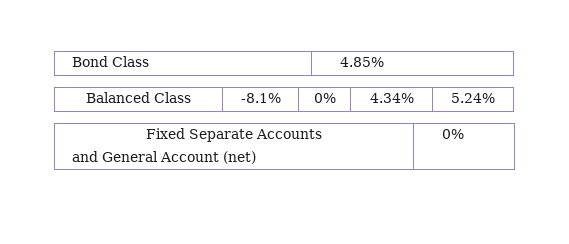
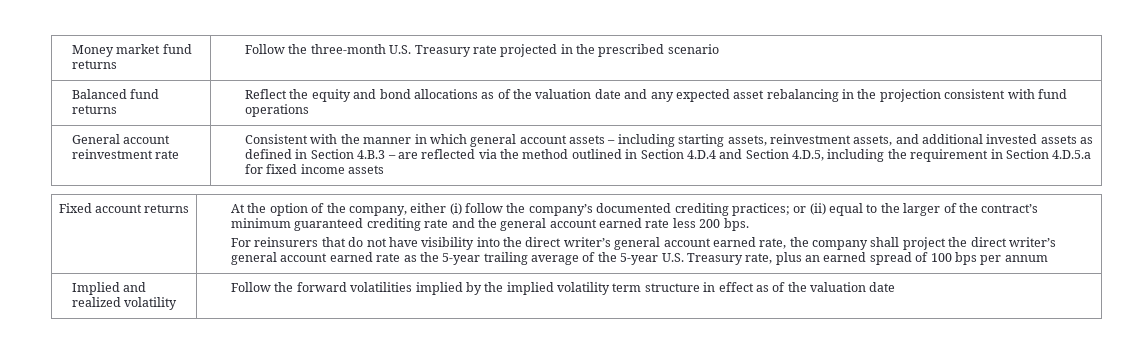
[72,56,150,67] [340,57,385,67] [86,92,191,103] [240,93,281,103] [313,93,336,103] [369,93,414,103] [451,93,495,103] [146,128,322,142] [72,151,257,164] [442,129,465,139] Bond Class | 4.85% // Balanced Class | -8.1% | 0% | 4.34% | 5.24% // Fixed Separate Accounts // and General Account (net) | 0% -> [72,44,192,57] [72,60,118,69] [244,44,719,57] [72,89,160,99] [72,105,118,114] [244,89,1067,102] [244,104,309,117] [72,134,171,144] [72,149,180,159] [244,134,1094,147] [244,149,1092,162] [244,164,385,174] [58,203,190,213] [230,203,1039,216] [230,218,749,231] [230,237,1056,250] [230,252,1048,265] [72,282,147,295] [72,297,178,310] [230,282,896,295] Money market fund returns | Follow the three-month U.S. Treasury rate projected in the prescribed scenario // Balanced fund returns | Reflect the equity and bond allocations as of the valuation date and any expected asset rebalancing in the projection consistent with fund operations // General account reinvestment rate | Consistent with the manner in which general account assets – including starting assets, reinvestment assets, and additional invested assets as defined in Section 4.B.3 – are reflected via the method outlined in Section 4.D.4 and Section 4.D.5, including the requirement in Section 4.D.5.a for fixed income assets // Fixed account returns | At the option of the company, either (i) follow the company’s documented crediting practices; or (ii) equal to the larger of the contract’s minimum guaranteed crediting rate and the general account earned rate less 200 bps. // For reinsurers that do not have visibility into the direct writer’s general account earned rate, the company shall project the direct writer’s general account earned rate as the 5-year trailing average of the 5-year U.S. Treasury rate, plus an earned spread of 100 bps per annum // Implied and realized volatility | Follow the forward volatilities implied by the implied volatility term structure in effect as of the valuation date

